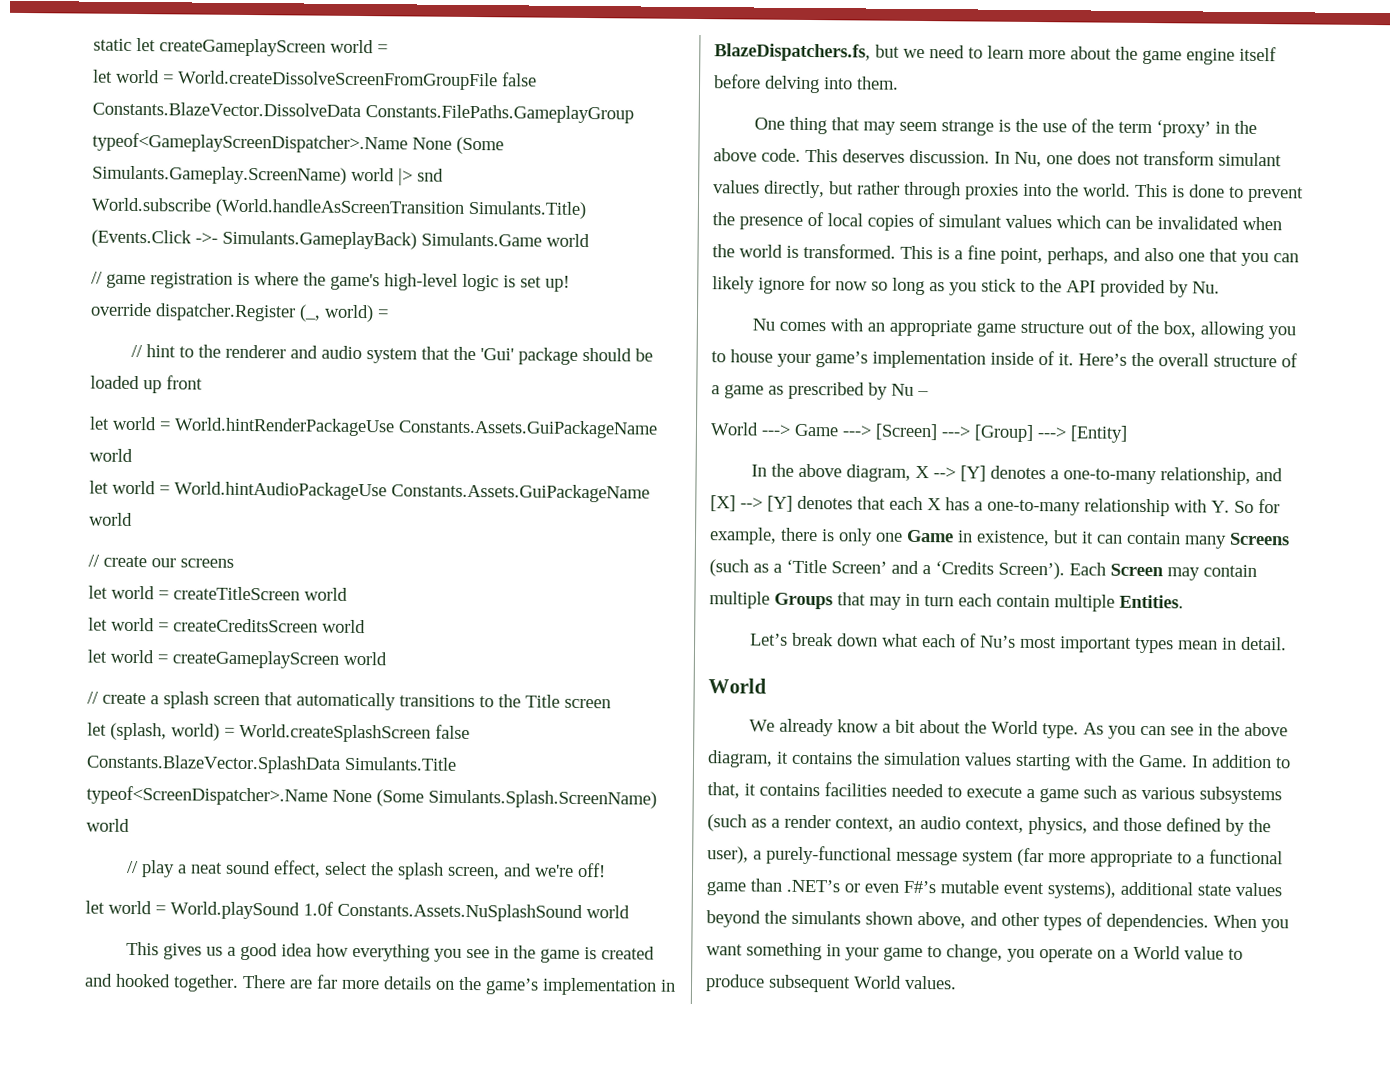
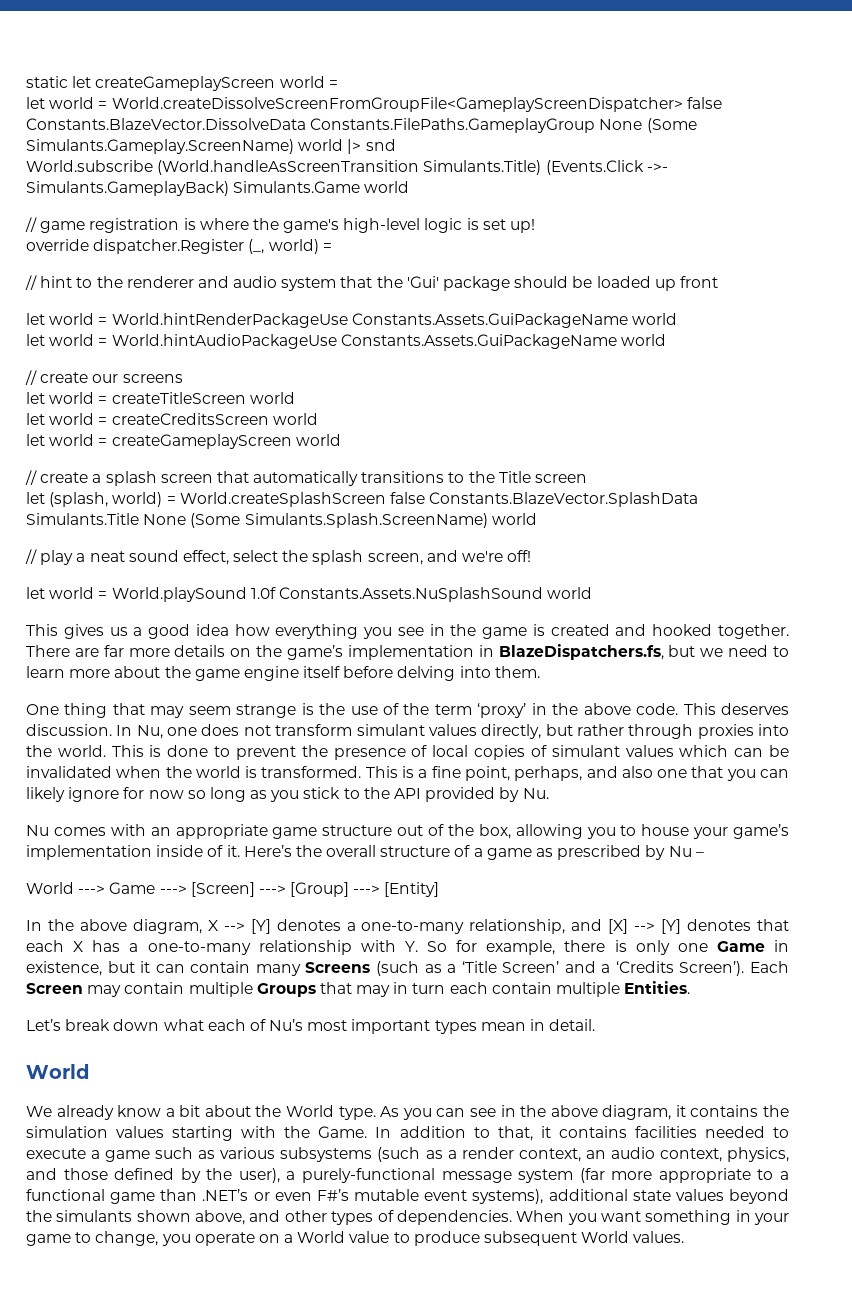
[177,70,498,91] World.createDissolveScreenFromGroupFile -> [111,97,683,112] World.createDissolveScreenFromGroupFile<GameplayScreenDispatcher>
[92,132,408,154] typeof<GameplayScreenDispatcher>.Name -> (596, 125) none
[86,785,328,806] typeof<ScreenDispatcher>.Name -> (139, 519) none

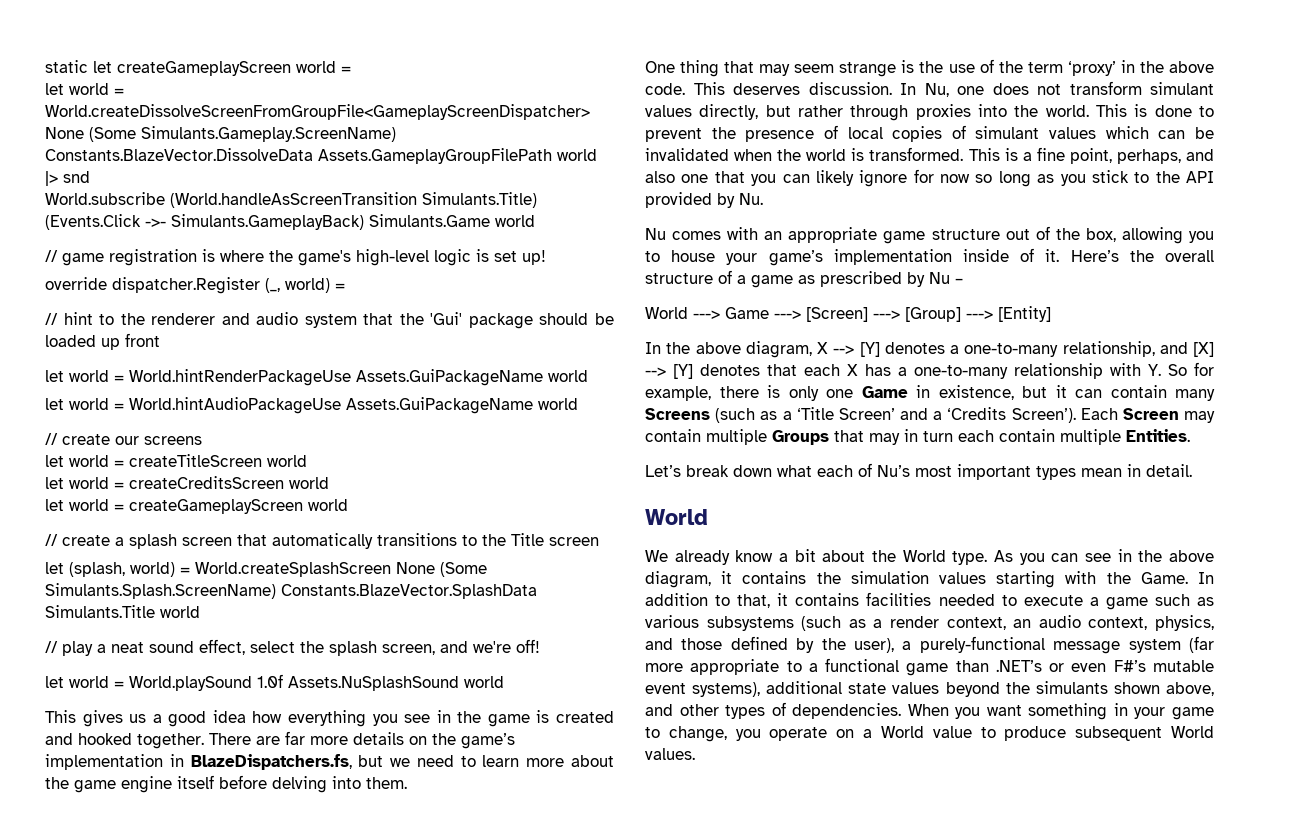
[686,97,722,109] [26,118,596,133] false Constants.BlazeVector.DissolveData Constants.FilePaths.GameplayGroup -> (590, 112) none
(294, 146) none -> [45,148,552,164] Constants.BlazeVector.DissolveData Assets.GameplayGroupFilePath
[351,313,628,328] Constants.Assets.GuiPackageName -> [356,369,543,386] Assets.GuiPackageName
[340,334,617,349] Constants.Assets.GuiPackageName -> [346,397,533,414] Assets.GuiPackageName
[389,492,699,507] [26,513,139,525] false Constants.BlazeVector.SplashData Simulants.Title -> (391, 569) none
(488, 520) none -> [281,584,537,599] [45,605,155,618] Constants.BlazeVector.SplashData Simulants.Title
[278,587,543,602] Constants.Assets.NuSplashSound -> [288,676,459,691] Assets.NuSplashSound

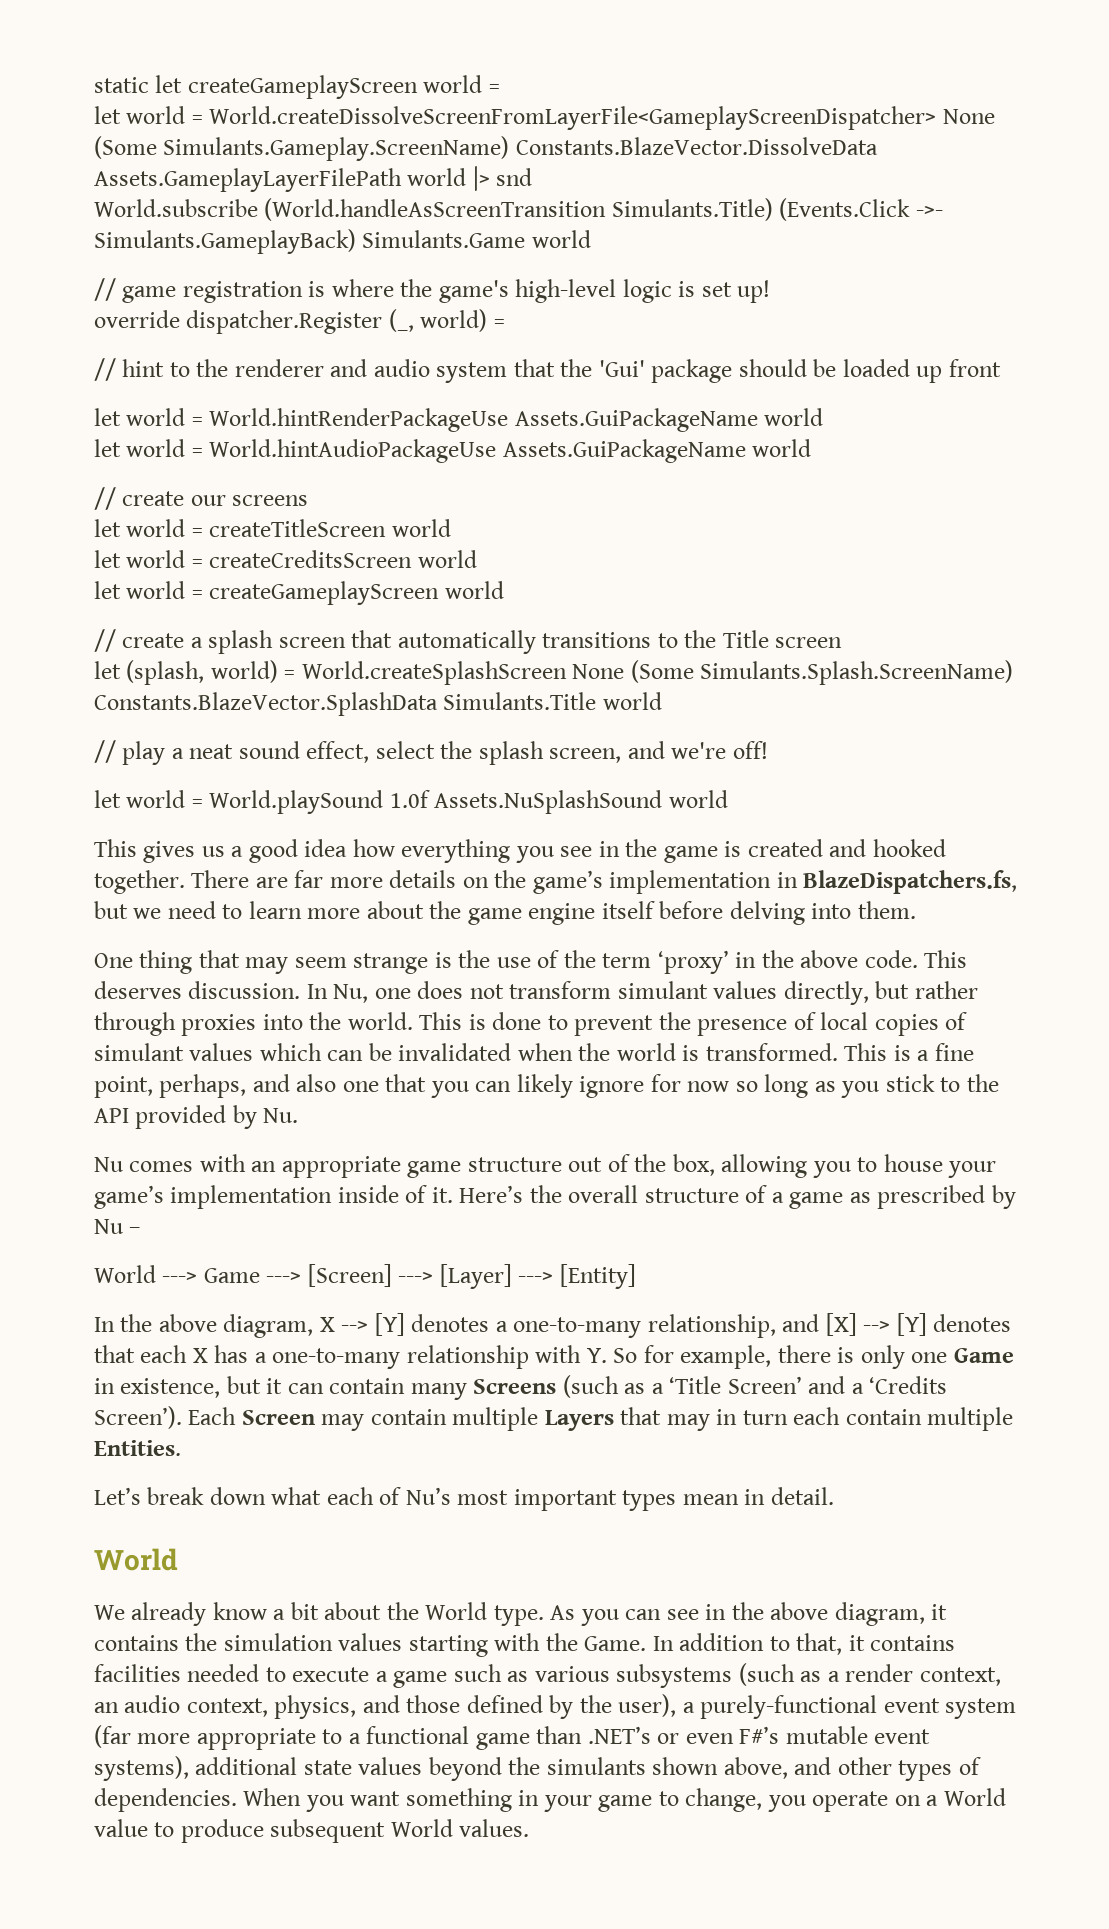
[45,104,590,120] World.createDissolveScreenFromGroupFile<GameplayScreenDispatcher> -> [209,106,937,130] World.createDissolveScreenFromLayerFile<GameplayScreenDispatcher>
[318,148,552,164] Assets.GameplayGroupFilePath -> [94,168,402,192] Assets.GameplayLayerFilePath
[905,307,961,322] [Group] -> [439,1264,512,1289] [Layer]
[772,430,829,445] Groups -> [544,1410,614,1431] Layers
[1053,641,1121,654] message -> [883,1698,940,1713] event

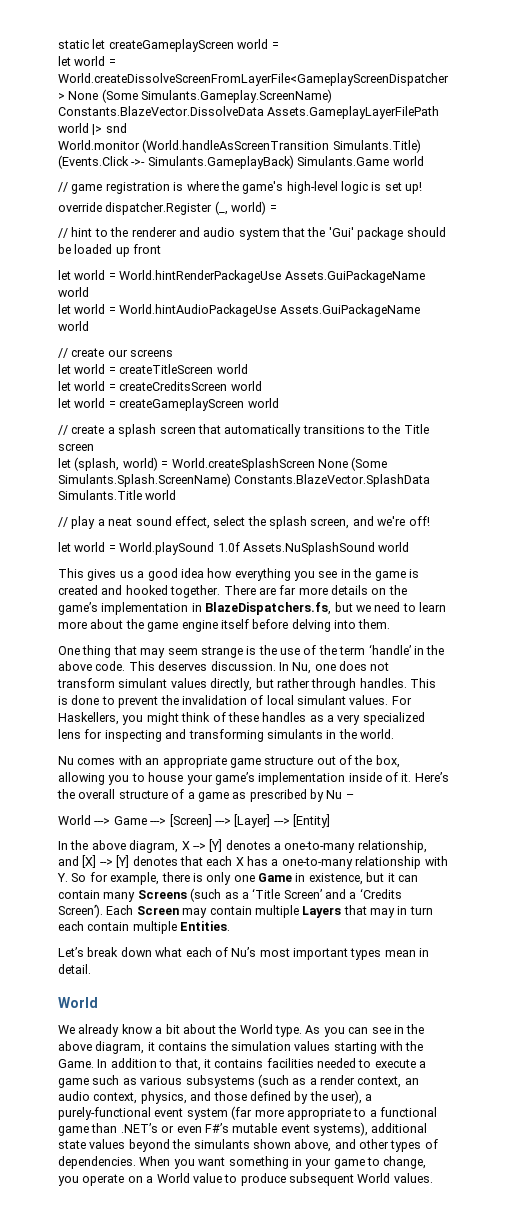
[94,199,258,217] World.subscribe -> [58,140,140,150] World.monitor
[657,950,729,974] ‘proxy’ -> [368,644,411,655] ‘handle’
[181,1012,413,1036] proxies into the world. -> [359,678,407,688] handles.
[697,1019,788,1036] presence -> [181,695,247,705] invalidation
[874,1012,968,1036] [94,1043,974,1061] [94,1074,999,1098] [94,1105,299,1129] copies of simulant values which can be invalidated when the world is transformed. This is a fine point, perhaps, and also one that you can likely ignore for now so long as you stick to the API provided by Nu. -> [297,695,412,705] [58,712,425,725] [58,729,394,742] simulant values. For Haskellers, you might think of these handles as a very specialized lens for inspecting and transforming simulants in the world.

